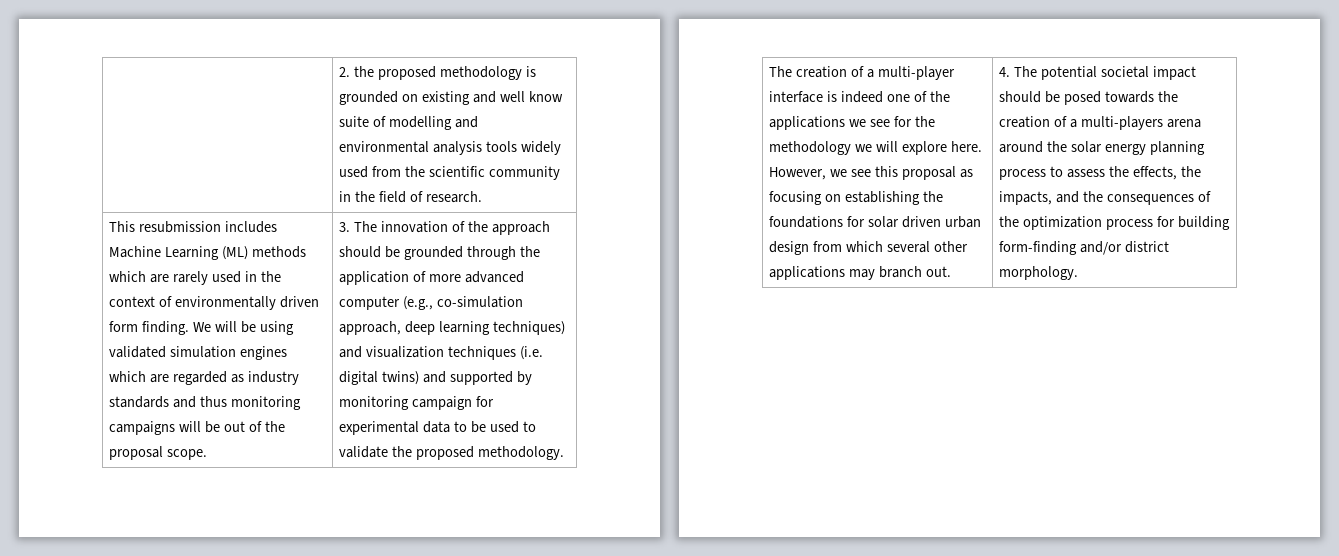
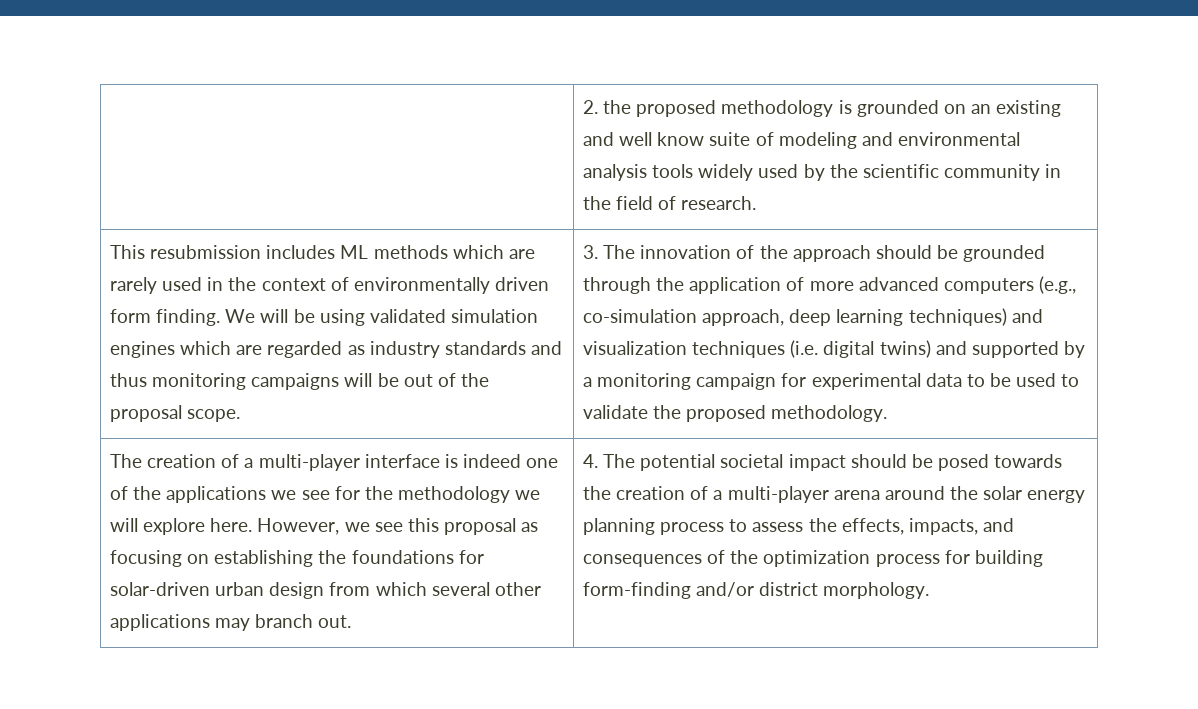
(418, 98) none -> [970,104,991,114] an
[388,116,452,130] modelling -> [778,132,857,149] modeling
[371,166,401,177] from -> [803,164,825,181] by
[108,246,248,260] Machine Learning (ML) -> [340,245,369,259] ML
[338,296,400,310] computer -> [943,278,1034,294] computers
(532, 378) none -> [583,377,593,387] a
[867,216,941,228] solar driven -> [110,582,211,596] solar-driven
[1080,116,1163,130] multi-players -> [727,486,829,503] multi-player
[1180,166,1201,177] the -> (904, 526) none
[1082,191,1103,202] the -> (1014, 525) none

